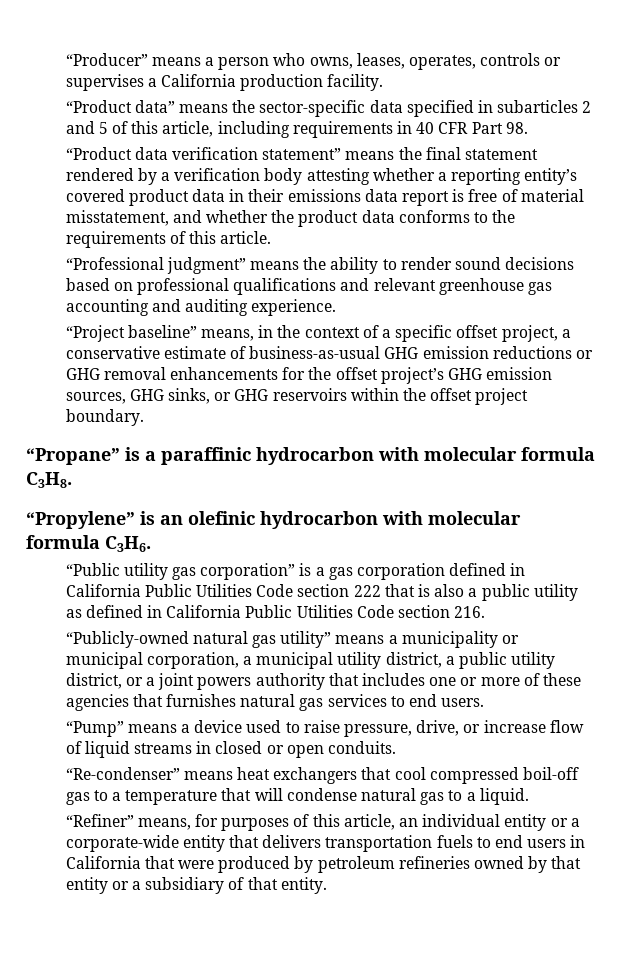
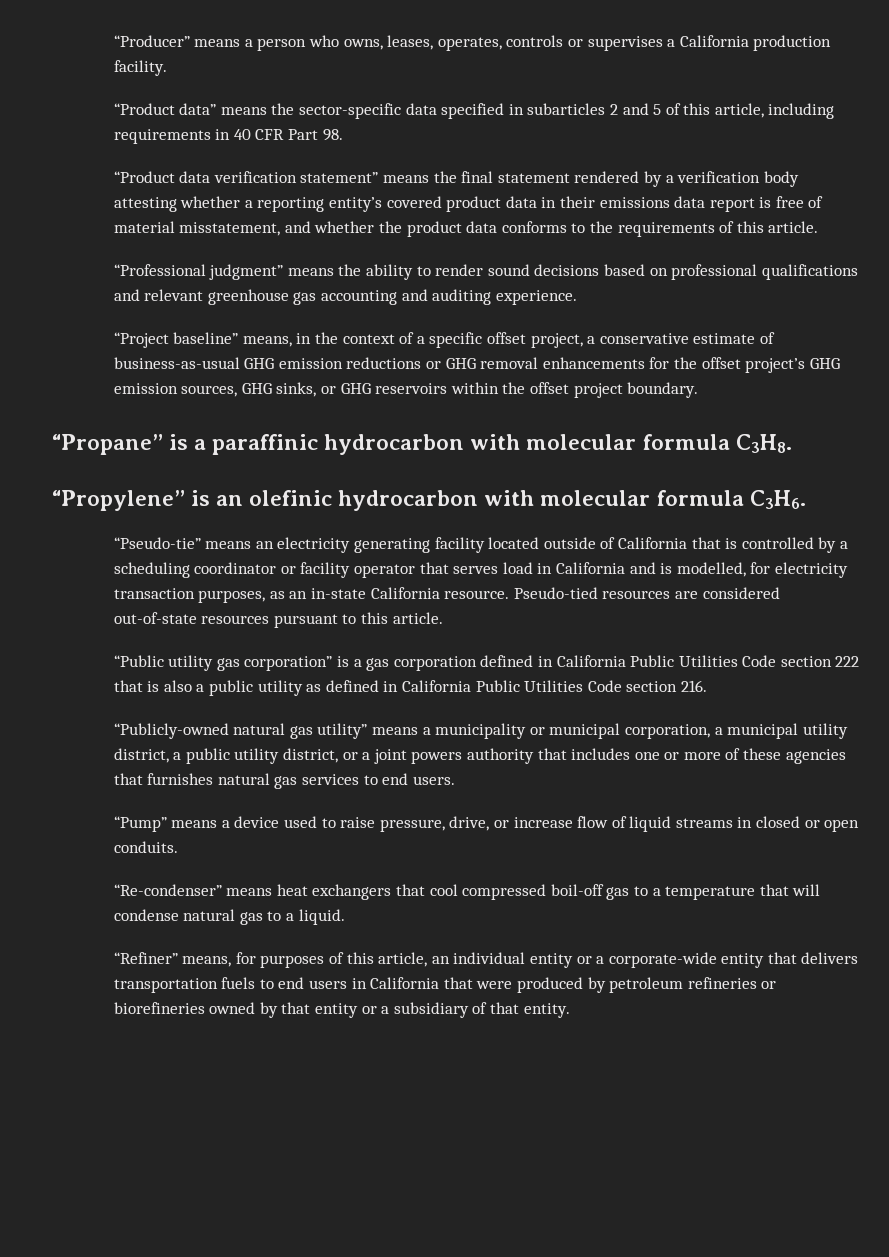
(151, 544) none -> [113,537,848,553] [113,562,848,578] [113,587,780,603] [113,612,443,628] // “Pseudo-tie” means an electricity generating facility located outside of California that is controlled by a scheduling coordinator or facility operator that serves load in California and is modelled, for electricity transaction purposes, as an in-state California resource. Pseudo-tied resources are considered out-of-state resources pursuant to this article.
(470, 862) none -> [761,981,777,989] [113,1002,205,1014] or biorefineries

